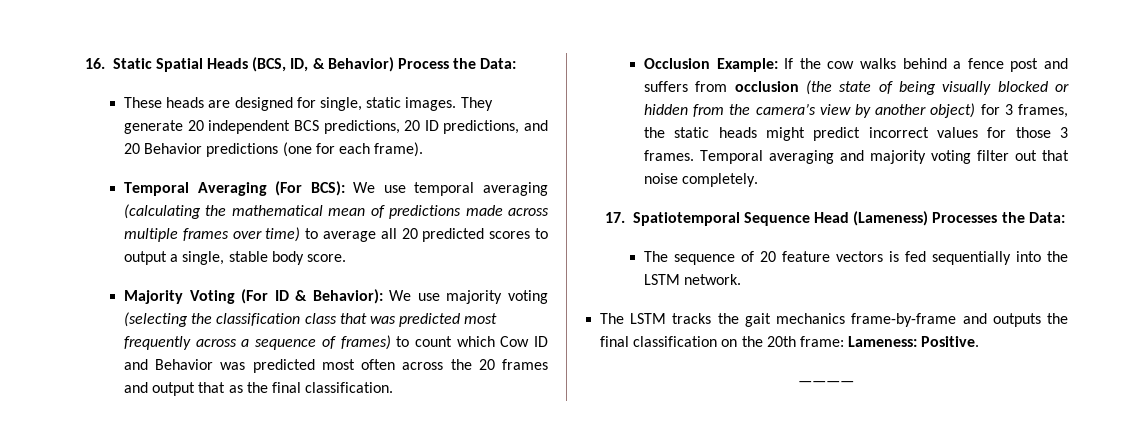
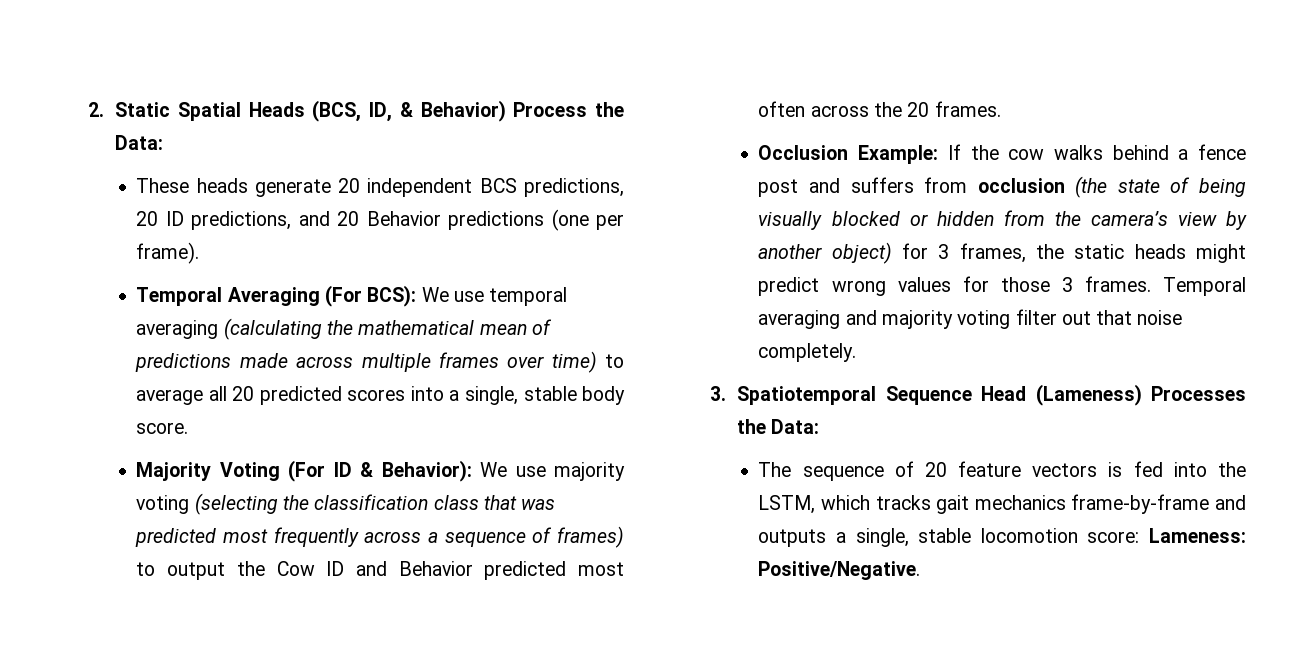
[85,58,106,69] 16. -> [87,102,104,117] 2.
[208,97,493,111] are designed for single, static images. They -> (248, 185) none
[315,143,370,154] for each -> [596,214,624,230] per
[535,228,548,239] [124,251,168,265] to output -> [410,386,444,401] into
[414,336,495,347] count which -> [167,561,265,580] output the
[220,362,246,370] was -> (473, 568) none
[502,359,548,370] [124,382,394,396] frames and output that as the final classification. -> [934,101,1001,117] frames.
[868,127,929,138] incorrect -> [831,280,886,296] wrong
[605,212,626,223] 17. -> [709,386,726,401] 3.
[932,251,1012,265] sequentially -> (1163, 469) none
[644,274,742,285] [600,313,739,324] LSTM network. // The LSTM tracks the -> [758,495,931,514] LSTM, which tracks
[1047,313,1068,324] [600,336,980,347] [797,381,854,386] the final classification on the 20th frame: Lameness: Positive. // ———— -> [836,528,1246,547] [758,561,921,580] a single, stable locomotion score: Lameness: Positive/Negative.

